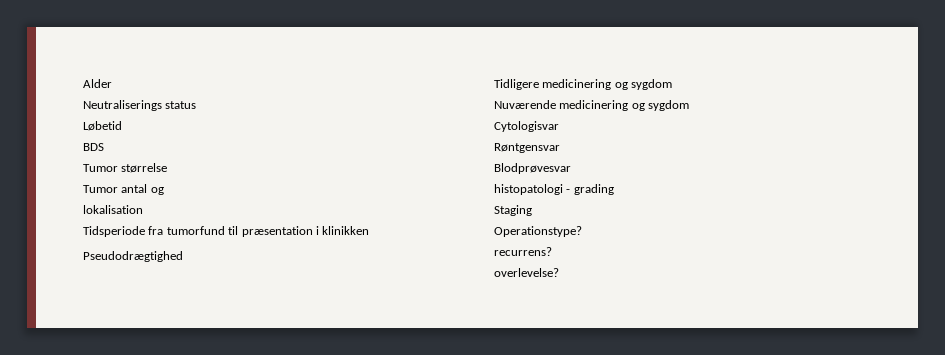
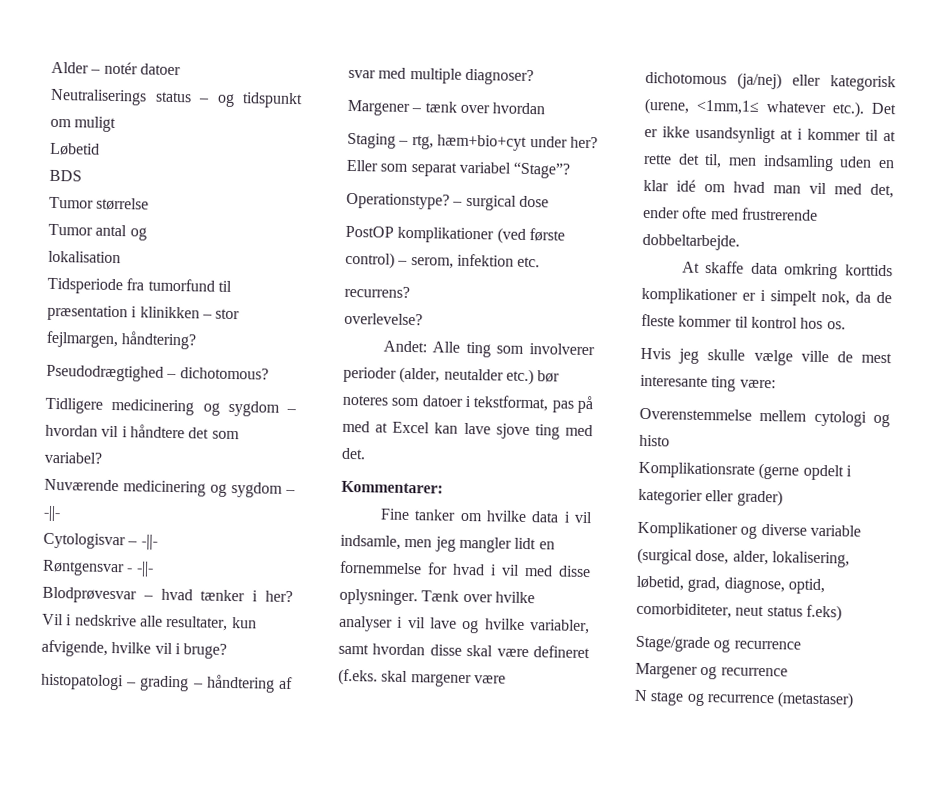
(112, 83) none -> [90,61,181,76] – notér datoer
(197, 105) none -> [198,92,303,109] [50,116,117,133] – og tidspunkt om muligt
(370, 230) none -> [201,308,241,320] [46,330,198,350] – stor fejlmargen, håndtering?
(183, 256) none -> [166,367,269,380] – dichotomous?
(673, 84) none -> [286,408,297,414] [45,424,240,440] [44,451,102,464] – hvordan vil i håndtere det som variabel?
(690, 105) none -> [285,489,296,495] [43,505,61,522] – -||-
(559, 126) none -> [127,534,158,550] – -||-
(560, 148) none -> [126,561,154,577] - -||-
[494,184,614,195] [494,205,532,216] [494,226,582,237] [494,247,552,256] [494,268,559,277] // histopatologi - grading // Staging // Operationstype? // recurrens? // overlevelse? -> [142,588,293,603] [42,613,257,631] [41,639,228,659] [40,673,293,693] [348,67,534,86] [347,99,546,116] [347,132,598,151] [346,159,571,179] [346,192,549,211] [345,225,565,244] [345,251,541,269] [344,285,410,298] [344,312,423,326] [382,340,595,358] [343,366,561,386] [342,394,594,414] [342,420,593,440] [341,447,366,460] [341,480,443,494] [379,508,593,524] [340,534,555,553] [339,560,591,578] [339,588,535,606] [338,615,590,635] [338,643,590,659] [338,668,506,688] [645,71,896,92] [644,97,897,118] [644,126,896,144] [643,153,895,172] [643,179,894,199] [643,206,818,221] [642,233,740,251] [681,260,893,280] [641,287,892,306] [641,313,846,330] [640,347,892,366] [640,374,776,392] [639,407,890,428] [639,434,670,447] [638,461,852,481] [638,488,783,507] [637,521,861,539] [637,547,850,568] [636,575,825,595] [636,602,842,622] [635,635,801,653] [635,662,788,680] [634,689,855,709] – hvad tænker i her? Vil i nedskrive alle resultater, kun afvigende, hvilke vil i bruge? // histopatologi – grading – håndtering af svar med multiple diagnoser? // Margener – tænk over hvordan // Staging – rtg, hæm+bio+cyt under her? Eller som separat variabel “Stage”? // Operationstype? – surgical dose // PostOP komplikationer (ved første control) – serom, infektion etc. // recurrens? // overlevelse? // Andet: Alle ting som involverer perioder (alder, neutalder etc.) bør noteres som datoer i tekstformat, pas på med at Excel kan lave sjove ting med det. // Kommentarer: // Fine tanker om hvilke data i vil indsamle, men jeg mangler lidt en fornemmelse for hvad i vil med disse oplysninger. Tænk over hvilke analyser i vil lave og hvilke variabler, samt hvordan disse skal være defineret (f.eks. skal margener være dichotomous (ja/nej) eller kategorisk (urene, <1mm,1≤ whatever etc.). Det er ikke usandsynligt at i kommer til at rette det til, men indsamling uden en klar idé om hvad man vil med det, ender ofte med frustrerende dobbeltarbejde. // At skaffe data omkring korttids komplikationer er i simpelt nok, da de fleste kommer til kontrol hos os. // Hvis jeg skulle vælge ville de mest interesante ting være: // Overenstemmelse mellem cytologi og histo // Komplikationsrate (gerne opdelt i kategorier eller grader) // Komplikationer og diverse variable (surgical dose, alder, lokalisering, løbetid, grad, diagnose, optid, comorbiditeter, neut status f.eks) // Stage/grade og recurrence // Margener og recurrence // N stage og recurrence (metastaser)

